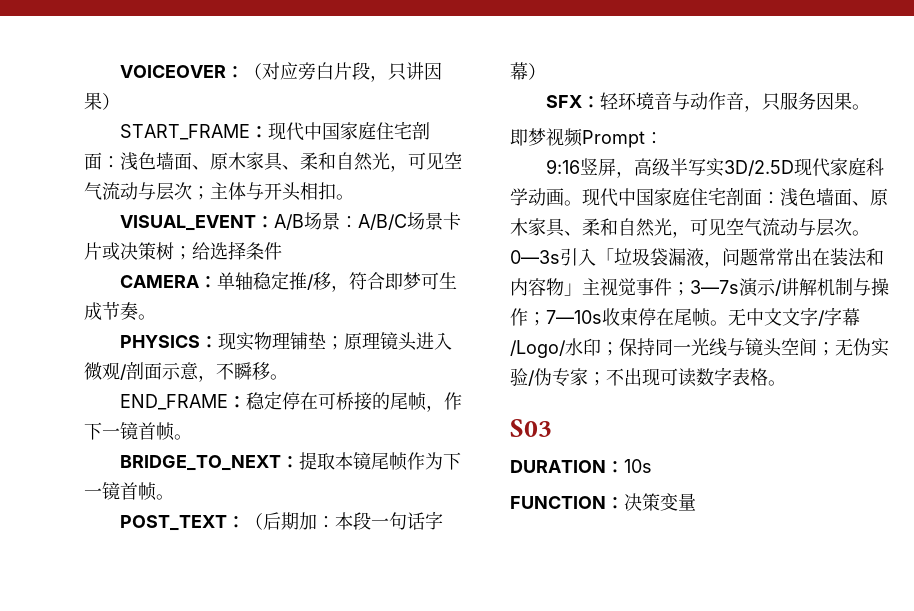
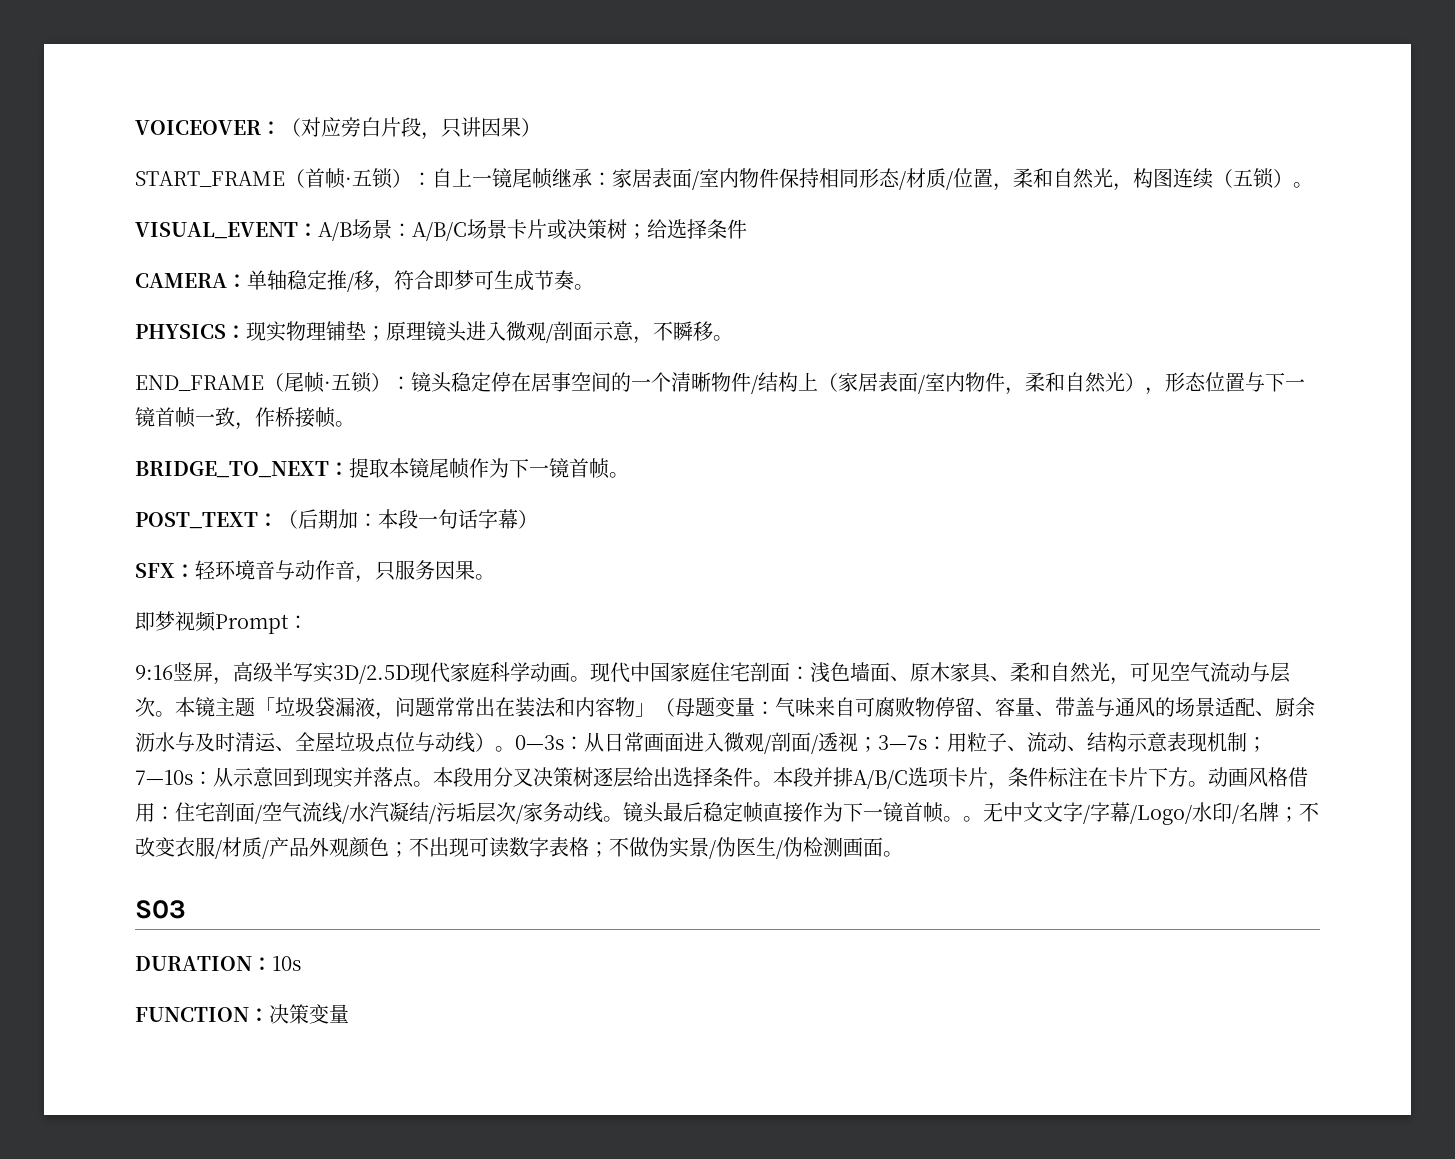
[250,121,431,141] [84,152,462,172] [84,182,336,201] ：现代中国家庭住宅剖面：浅色墙面、原木家具、柔和自然光，可见空气流动与层次；主体与开头相扣 -> [285,168,1293,191] （首帧·五锁）：自上一镜尾帧继承：家居表面/室内物件保持相同形态/材质/位置，柔和自然光，构图连续（五锁）
[228,391,463,412] [84,422,156,440] ：稳定停在可桥接的尾帧，作下一镜首 -> [264,372,1305,395] [135,407,315,430] （尾帧·五锁）：镜头稳定停在居事空间的一个清晰物件/结构上（家居表面/室内物件，柔和自然光），形态位置与下一镜首帧一致，作桥接
[510,248,596,266] 0—3s引入 -> [175,697,255,717] 本镜主题
[582,278,889,297] [510,308,711,327] 主视觉事件；3—7s演示/讲解机制与操作；7—10s收束停在尾帧 -> [655,697,1315,717] [135,732,1267,754] [135,767,1308,790] [135,802,963,824] （母题变量：气味来自可腐败物停留、容量、带盖与通风的场景适配、厨余沥水与及时清运、全屋垃圾点位与动线）。0—3s：从日常画面进入微观/剖面/透视；3—7s：用粒子、流动、结构示意表现机制；7—10s：从示意回到现实并落点。本段用分叉决策树逐层给出选择条件。本段并排A/B/C选项卡片，条件标注在卡片下方。动画风格借用：住宅剖面/空气流线/水汽凝结/污垢层次/家务动线。镜头最后稳定帧直接作为下一镜首帧。
[601,338,889,357] [510,368,588,387] ；保持同一光线与镜头空间；无伪实验/伪专家 -> [1232,802,1319,824] [135,837,389,859] /名牌；不改变衣服/材质/产品外观颜色
(768, 377) none -> [589,837,883,859] ；不做伪实景/伪医生/伪检测画面

